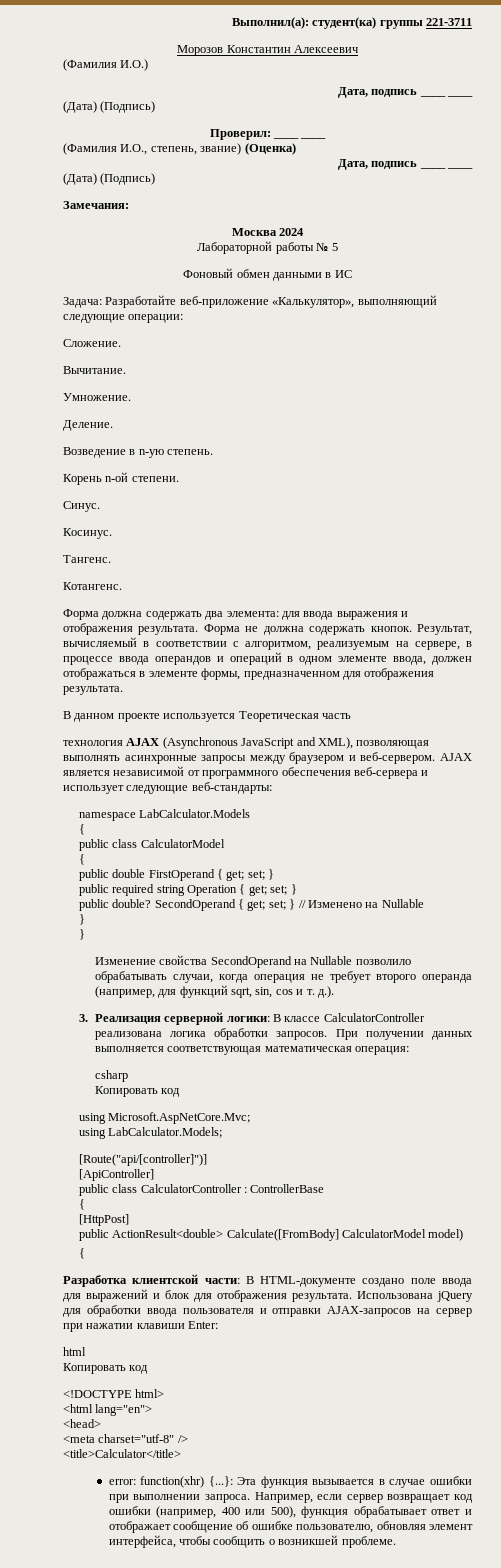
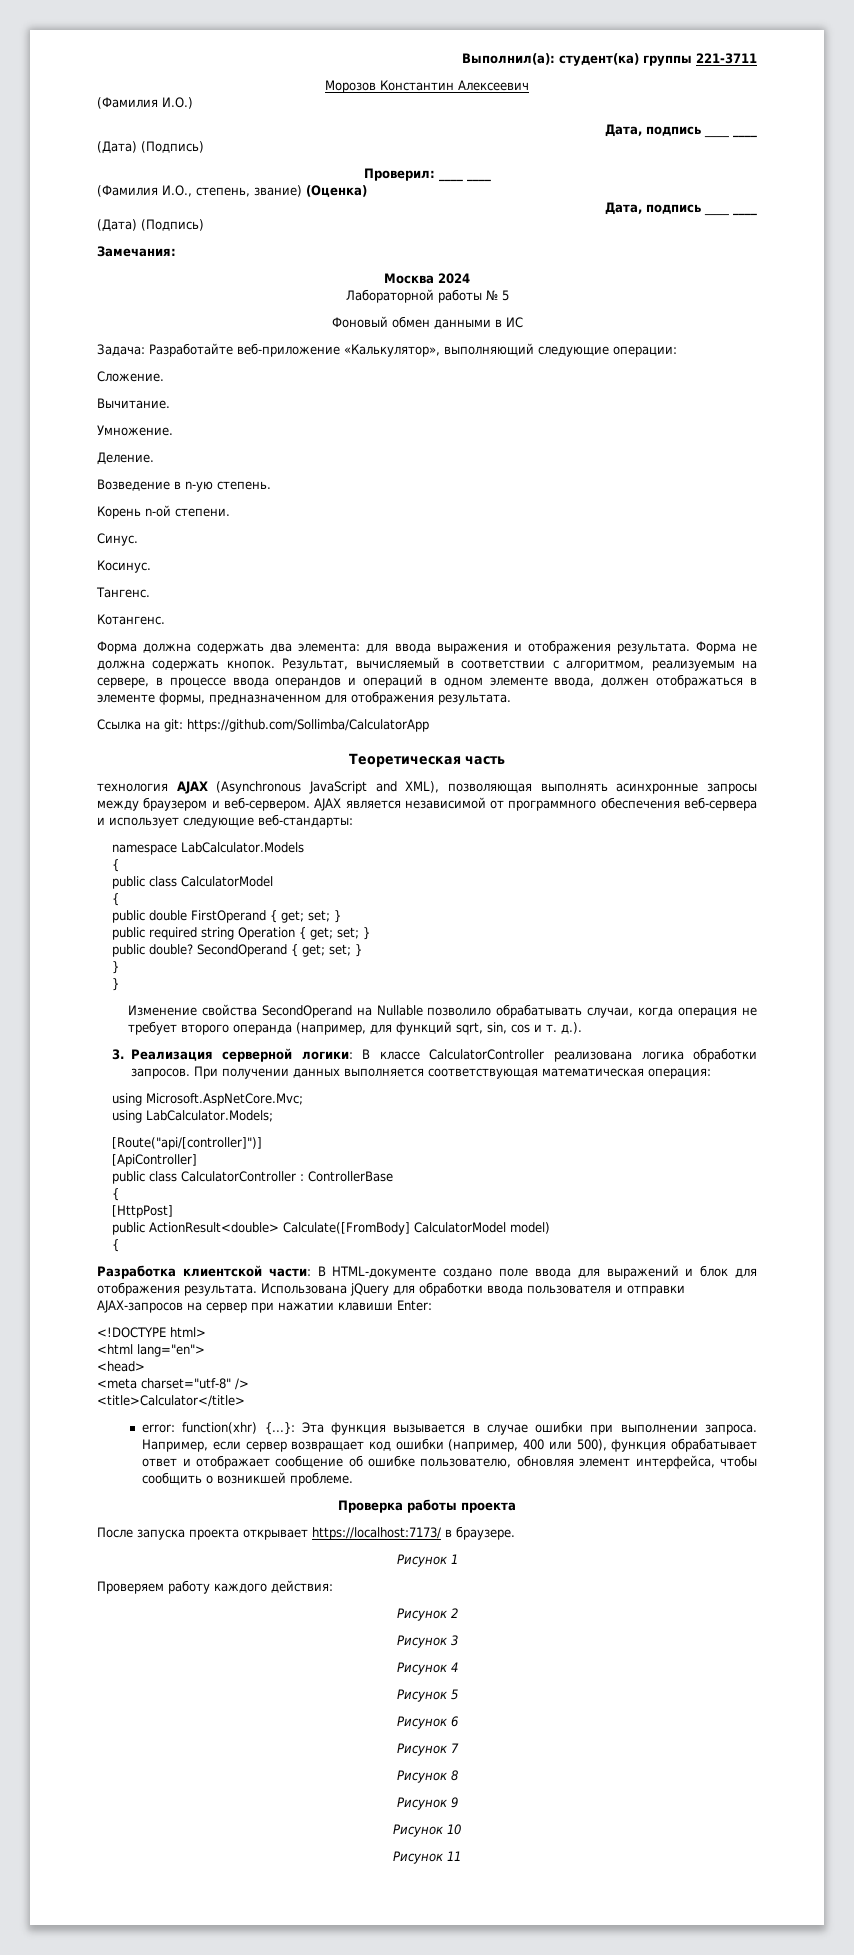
[63,711,236,722] В данном проекте используется -> [97,719,429,732] Ссылка на git: https://github.com/Sollimba/CalculatorApp //
[298,899,424,908] // Изменено на Nullable -> (363, 950) none
[94,1070,128,1082] [94,1086,181,1097] // csharp // Копировать код -> (711, 1073) none
[63,1347,86,1356] [63,1363,149,1374] // html // Копировать код -> (432, 1305) none
(396, 1542) none -> [338,1499,516,1513] [97,1526,515,1540] [396,1554,458,1567] [97,1580,333,1594] [396,1608,458,1621] [396,1635,458,1648] [396,1662,458,1675] [396,1689,458,1702] [396,1716,458,1729] [396,1743,459,1756] [396,1770,458,1783] [396,1797,458,1810] [393,1824,461,1837] [393,1851,461,1864] // Проверка работы проекта // После запуска проекта открывает https://localhost:7173/ в браузере. // Рисунок 1 // Проверяем работу каждого действия: // Рисунок 2 // Рисунок 3 // Рисунок 4 // Рисунок 5 // Рисунок 6 // Рисунок 7 // Рисунок 8 // Рисунок 9 // Рисунок 10 // Рисунок 11

